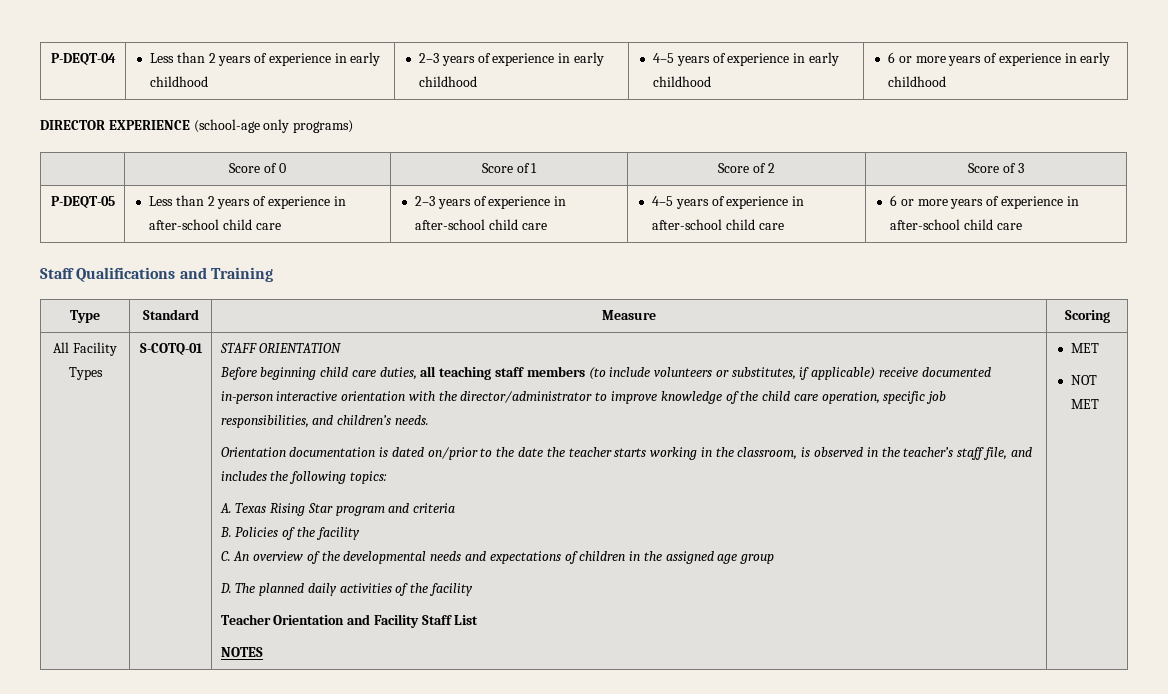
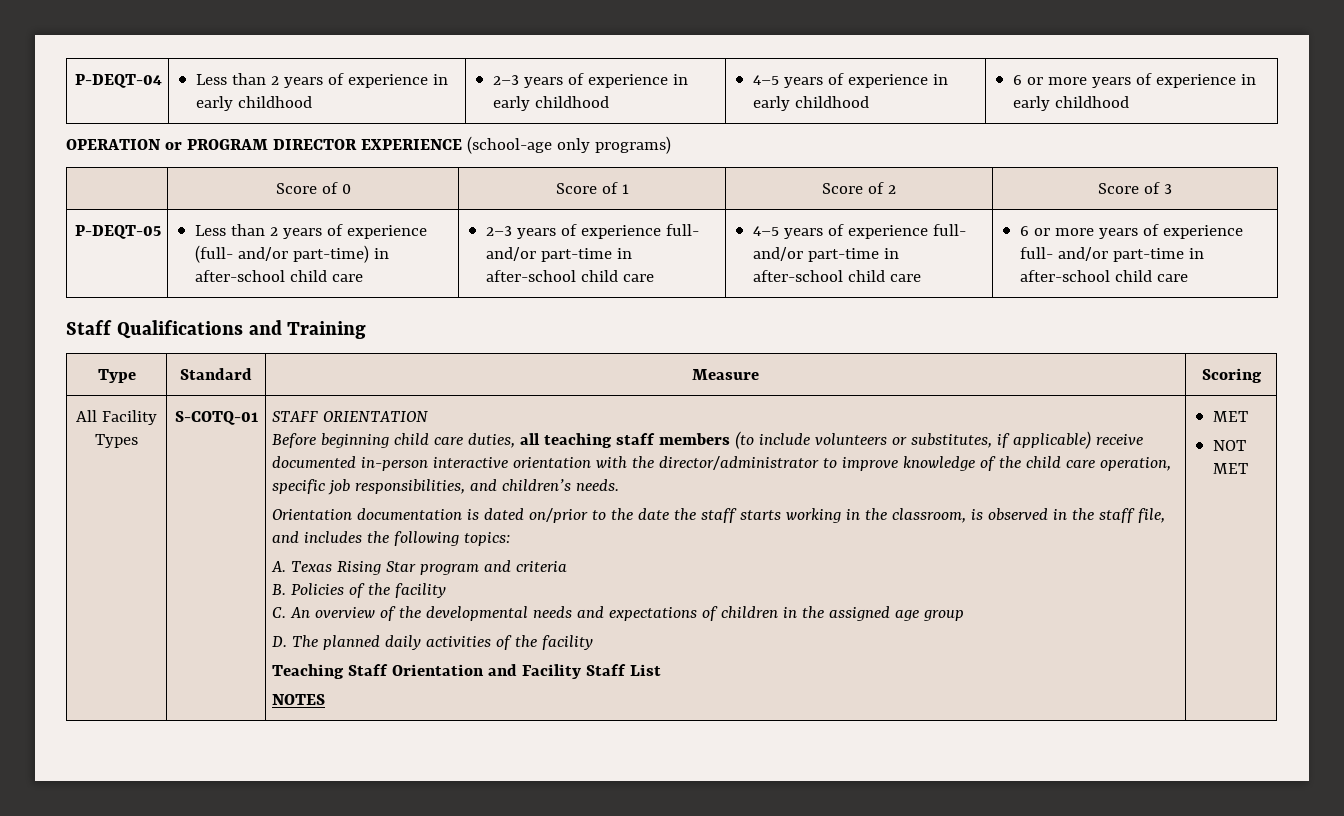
(946, 81) none -> [66,139,268,150] OPERATION or PROGRAM
(330, 202) none -> [194,245,369,263] (full- and/or part-time)
(551, 202) none -> [665,224,699,236] [485,247,612,262] full- and/or part-time
(789, 202) none -> [932,224,966,236] [752,247,879,262] full- and/or part-time
(1063, 202) none -> [1019,247,1184,262] full- and/or part-time
[568,447,612,457] teacher -> [701,508,738,523] staff
[903,447,954,457] teacher’s -> (1095, 514) none
[220,614,271,625] Teacher -> [272,664,389,679] Teaching Staff

